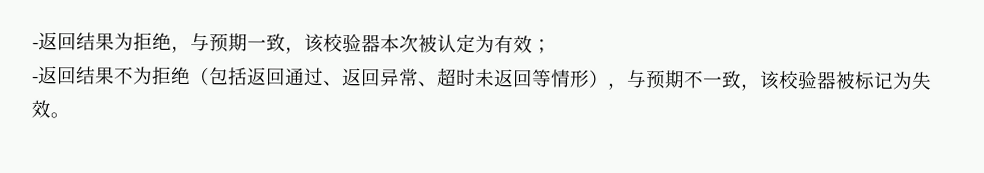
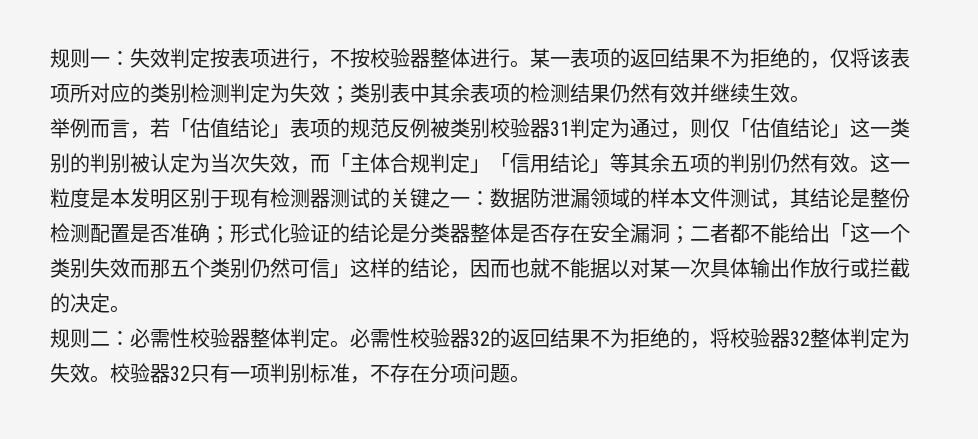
[32,31,552,54] [32,65,932,91] [31,99,51,119] -返回结果为拒绝，与预期一致，该校验器本次被认定为有效； // -返回结果不为拒绝（包括返回通过、返回异常、超时未返回等情形），与预期不一致，该校验器被标记为失效 -> [50,48,910,69] [50,83,810,104] [50,118,910,139] [50,153,910,174] [50,188,910,209] [50,223,910,244] [50,258,910,279] [50,293,130,313] [50,328,910,349] [50,363,510,384] 规则一：失效判定按表项进行，不按校验器整体进行。某一表项的返回结果不为拒绝的，仅将该表项所对应的类别检测判定为失效；类别表中其余表项的检测结果仍然有效并继续生效。 // 举例而言，若「估值结论」表项的规范反例被类别校验器31判定为通过，则仅「估值结论」这一类别的判别被认定为当次失效，而「主体合规判定」「信用结论」等其余五项的判别仍然有效。这一粒度是本发明区别于现有检测器测试的关键之一：数据防泄漏领域的样本文件测试，其结论是整份检测配置是否准确；形式化验证的结论是分类器整体是否存在安全漏洞；二者都不能给出「这一个类别失效而那五个类别仍然可信」这样的结论，因而也就不能据以对某一次具体输出作放行或拦截的决定。 // 规则二：必需性校验器整体判定。必需性校验器32的返回结果不为拒绝的，将校验器32整体判定为失效。校验器32只有一项判别标准，不存在分项问题

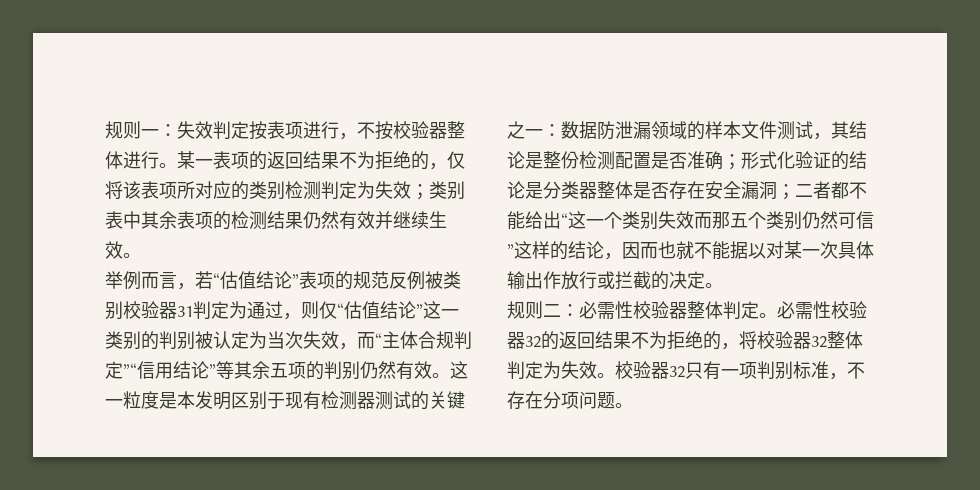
[170,118,290,138] 「估值结论」 -> [213,271,299,289] “估值结论”
[730,118,850,138] 「估值结论」 -> [337,301,423,319] “估值结论”
[330,153,350,171] 「 -> [375,333,382,347] “
[470,153,510,173] 」「 -> [123,363,137,377] ”“
[590,159,610,173] 」 -> [209,364,216,377] ”
[830,223,850,241] 「 -> [561,213,568,227] “
[330,264,350,278] 」 -> [507,244,514,257] ”

